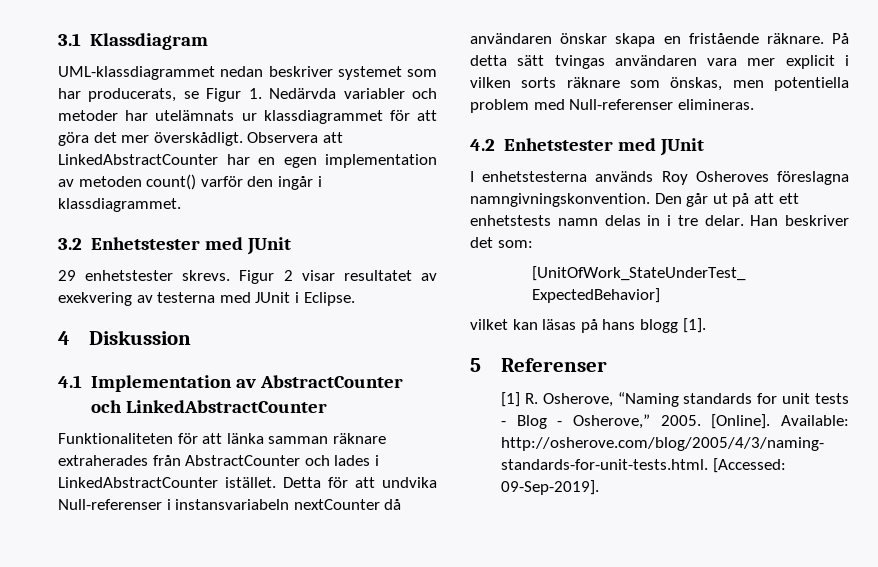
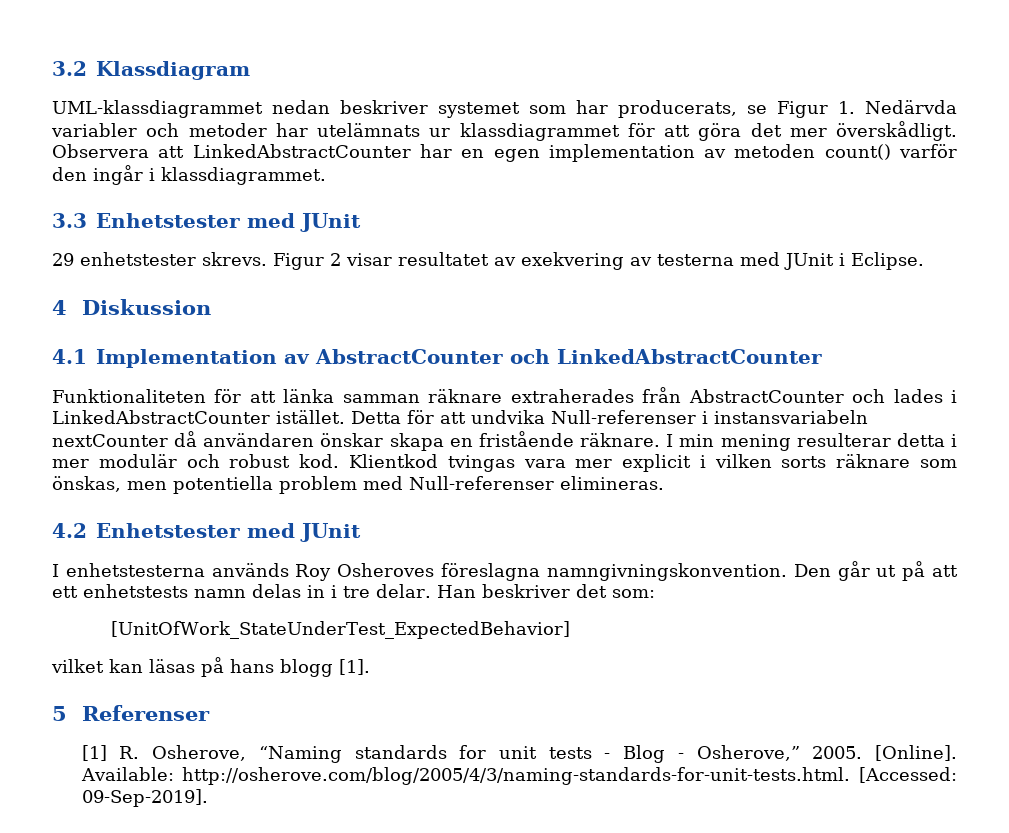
[58,33,81,46] 3.1 -> [52,61,87,76] 3.2
[58,238,82,250] 3.2 -> [52,213,87,228] 3.3
[832,33,849,44] [470,55,697,69] På detta sätt tvingas användaren -> [666,433,958,451] [52,454,515,472] I min mening resulterar detta i mer modulär och robust kod. Klientkod tvingas

